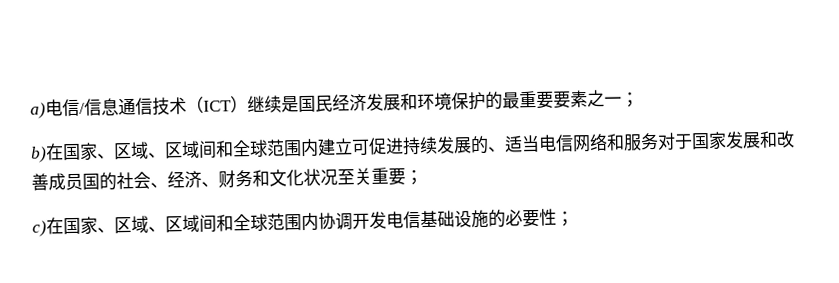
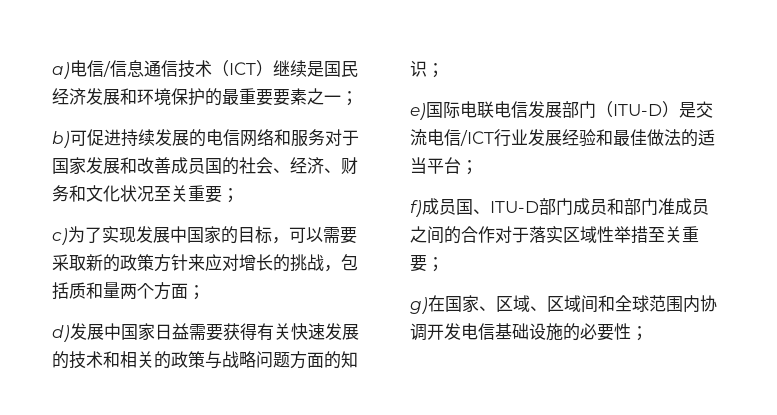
[45,138,353,161] 在国家、区域、区域间和全球范围内建立 -> (70, 139) none
[488,134,540,153] 、适当 -> (206, 138) none
(47, 228) none -> [68,226,357,244] [52,254,358,272] [52,282,205,300] [52,323,359,342] [52,351,358,369] [410,60,444,78] [410,101,713,120] [410,129,715,147] [410,157,478,175] [410,198,709,217] [410,226,699,244] [410,255,444,272] [410,297,428,314] 为了实现发展中国家的目标，可以需要采取新的政策方针来应对增长的挑战，包括质和量两个方面； // d)发展中国家日益需要获得有关快速发展的技术和相关的政策与战略问题方面的知识； // e)国际电联电信发展部门（ITU-D）是交流电信/ICT行业发展经验和最佳做法的适当平台； // f)成员国、ITU-D部门成员和部门准成员之间的合作对于落实区域性举措至关重要； // g)

